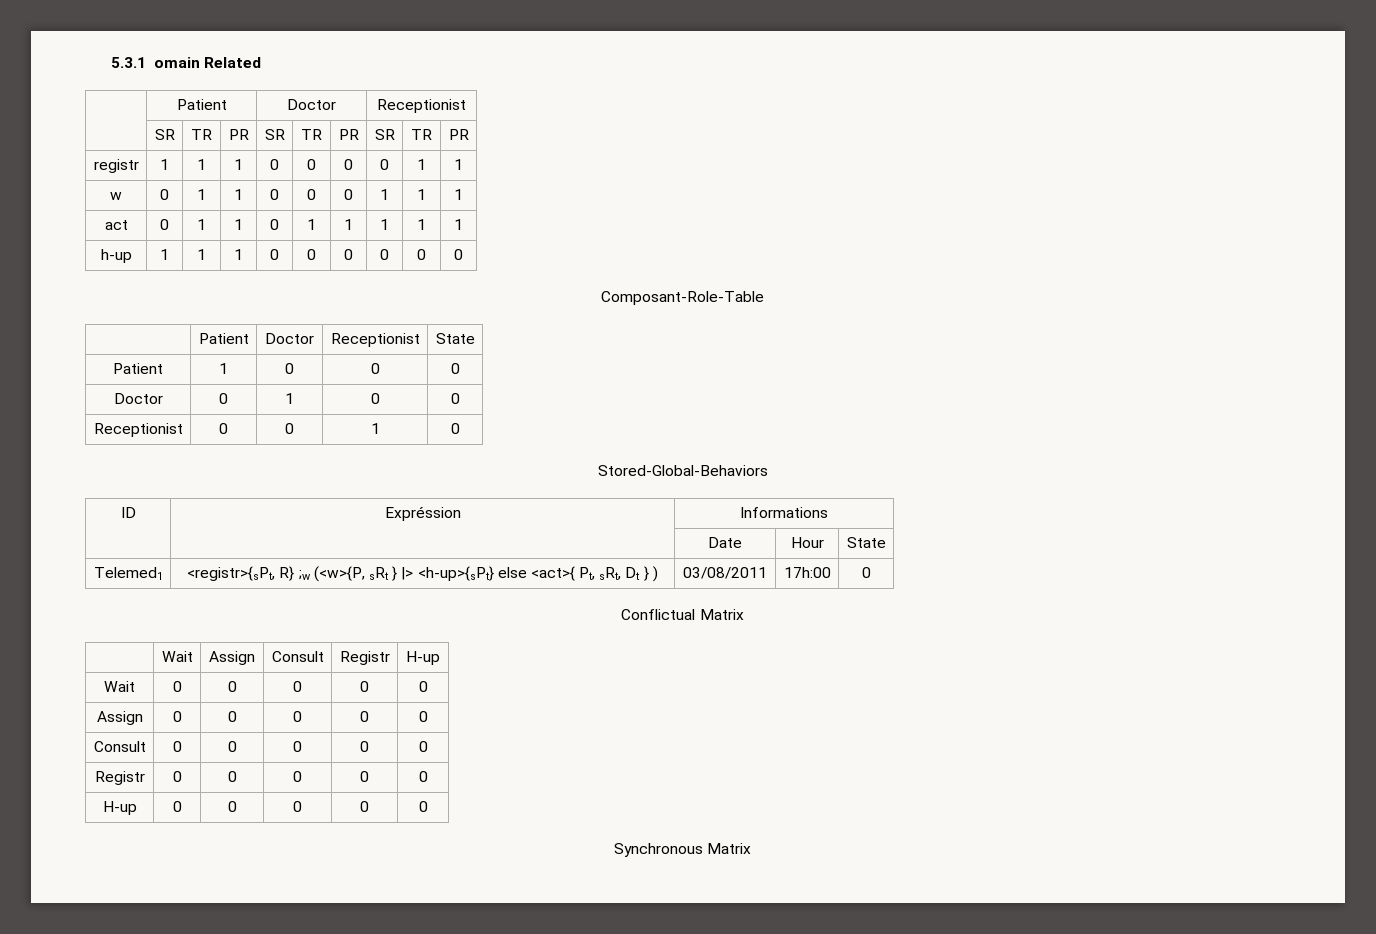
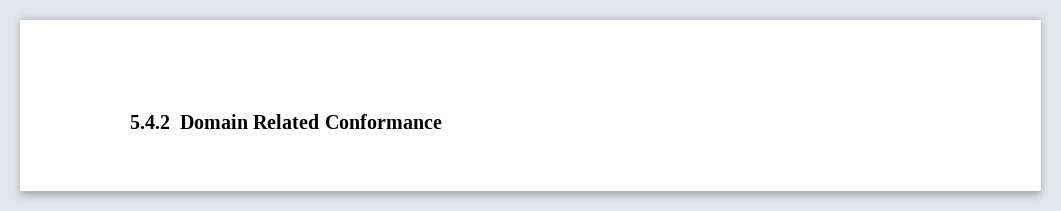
[110,57,200,68] 5.3.1 omain -> [129,114,248,129] 5.4.2 Domain
[176,99,227,110] [287,99,336,110] [377,99,466,113] [154,129,175,140] [191,129,212,140] [228,129,249,140] [264,129,285,140] [301,129,322,140] [338,129,359,140] [374,129,395,140] [411,129,432,140] [448,129,469,140] [93,159,139,173] [160,159,169,170] [197,159,206,170] [234,159,243,170] [270,159,279,170] [307,159,316,170] [344,159,353,170] [380,159,389,170] [417,159,426,170] [454,159,463,170] [110,192,122,200] [160,189,169,200] [197,189,206,200] [234,189,243,200] [270,189,279,200] [307,189,316,200] [344,189,353,200] [380,189,389,200] [417,189,426,200] [454,189,463,200] [104,220,128,230] [160,219,169,230] [197,219,206,230] [234,219,243,230] [270,219,279,230] [307,219,316,230] [344,219,353,230] [380,219,389,230] [417,219,426,230] [454,219,463,230] [100,249,132,263] [160,249,169,260] [197,249,206,260] [234,249,243,260] [270,249,279,260] [307,249,316,260] [344,249,353,260] [380,249,389,260] [417,249,426,260] [454,249,463,260] [601,291,764,305] [198,333,249,344] [265,333,314,344] [330,333,420,347] [435,333,475,344] [113,363,163,374] [219,363,228,374] [285,363,294,374] [370,363,380,374] [450,363,460,374] [113,393,163,404] [219,393,228,404] [285,393,294,404] [370,393,380,404] [450,393,460,404] [93,423,183,437] [219,423,228,434] [285,423,294,434] [370,423,380,434] [450,423,460,434] [597,465,768,476] [120,507,136,518] [384,506,461,521] [740,507,828,518] [708,537,742,548] [790,537,824,548] [846,537,886,548] [93,567,163,580] [187,566,658,582] [683,567,767,579] [783,567,831,578] [861,567,871,578] [621,609,744,620] [161,651,193,662] [209,651,255,665] [271,651,324,662] [339,651,390,665] [406,651,440,665] [104,681,135,692] [172,681,182,692] [227,681,237,692] [293,681,302,692] [360,681,369,692] [418,681,428,692] [96,711,143,725] [172,711,182,722] [227,711,237,722] [293,711,302,722] [360,711,369,722] [418,711,428,722] [93,741,146,752] [172,741,182,752] [227,741,237,752] [293,741,302,752] [360,741,369,752] [418,741,428,752] [94,771,145,785] [172,771,182,782] [227,771,237,782] [293,771,302,782] [360,771,369,782] [418,771,428,782] [102,801,137,815] [172,801,182,812] [227,801,237,812] [293,801,302,812] [360,801,369,812] [418,801,428,812] [613,843,752,857] // | Patient | Doctor | Receptionist // | SR | TR | PR | SR | TR | PR | SR | TR | PR // registr | 1 | 1 | 1 | 0 | 0 | 0 | 0 | 1 | 1 // w | 0 | 1 | 1 | 0 | 0 | 0 | 1 | 1 | 1 // act | 0 | 1 | 1 | 0 | 1 | 1 | 1 | 1 | 1 // h-up | 1 | 1 | 1 | 0 | 0 | 0 | 0 | 0 | 0 // Composant-Role-Table // | Patient | Doctor | Receptionist | State // Patient | 1 | 0 | 0 | 0 // Doctor | 0 | 1 | 0 | 0 // Receptionist | 0 | 0 | 1 | 0 // Stored-Global-Behaviors // ID | Expréssion | Informations // | | Date | Hour | State // Telemed1 | <registr>{sPt, R} ;w (<w>{P, sRt } |> <h-up>{sPt} else <act>{ Pt, sRt, Dt } ) | 03/08/2011 | 17h:00 | 0 // Conflictual Matrix // | Wait | Assign | Consult | Registr | H-up // Wait | 0 | 0 | 0 | 0 | 0 // Assign | 0 | 0 | 0 | 0 | 0 // Consult | 0 | 0 | 0 | 0 | 0 // Registr | 0 | 0 | 0 | 0 | 0 // H-up | 0 | 0 | 0 | 0 | 0 // Synchronous Matrix -> [324,114,442,129] Conformance

